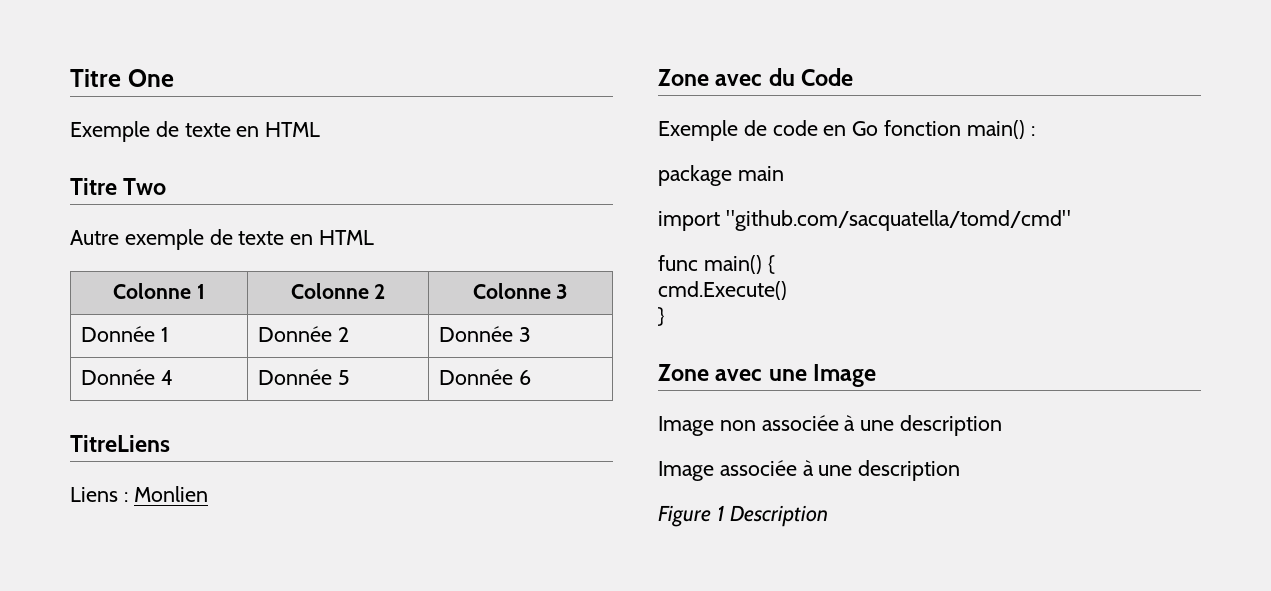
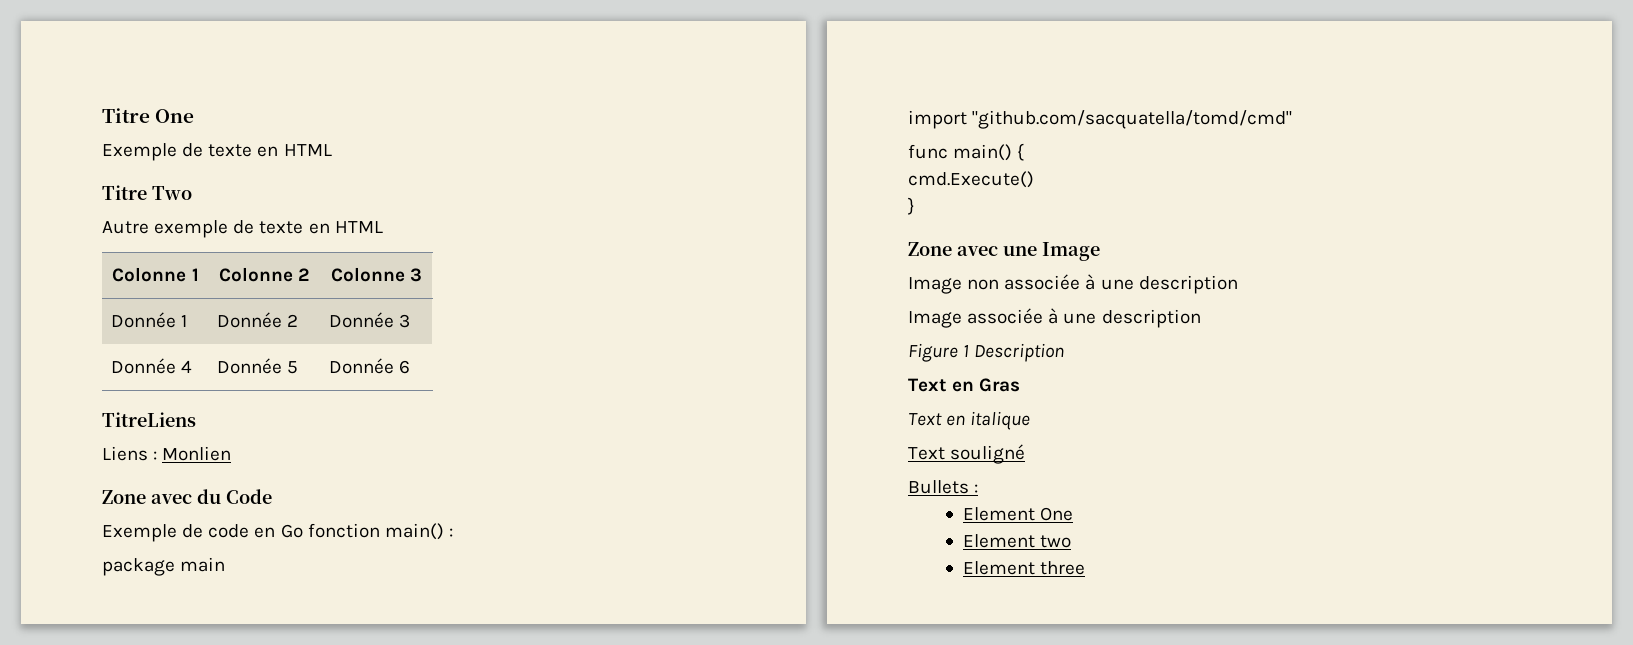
(828, 516) none -> [908,378,1021,392] [908,411,1031,430] [908,444,1026,464] [908,480,979,494] [963,507,1074,521] [963,534,1072,548] [963,561,1086,575] // Text en Gras // Text en italique // Text souligné // Bullets : // Element One // Element two // Element three

